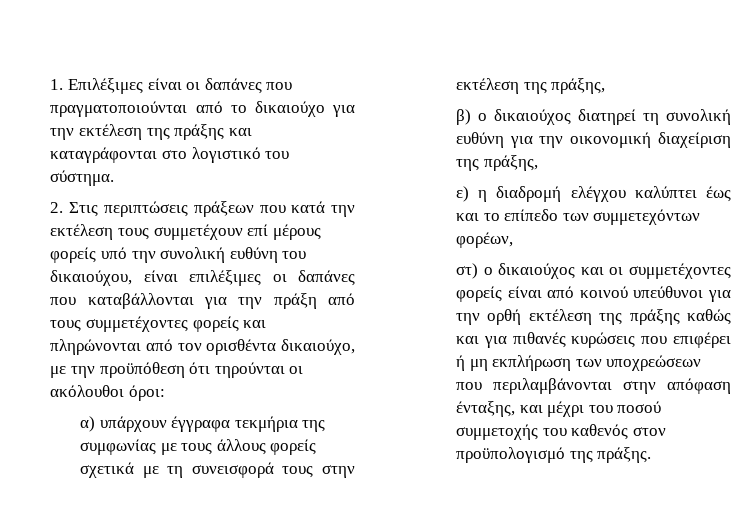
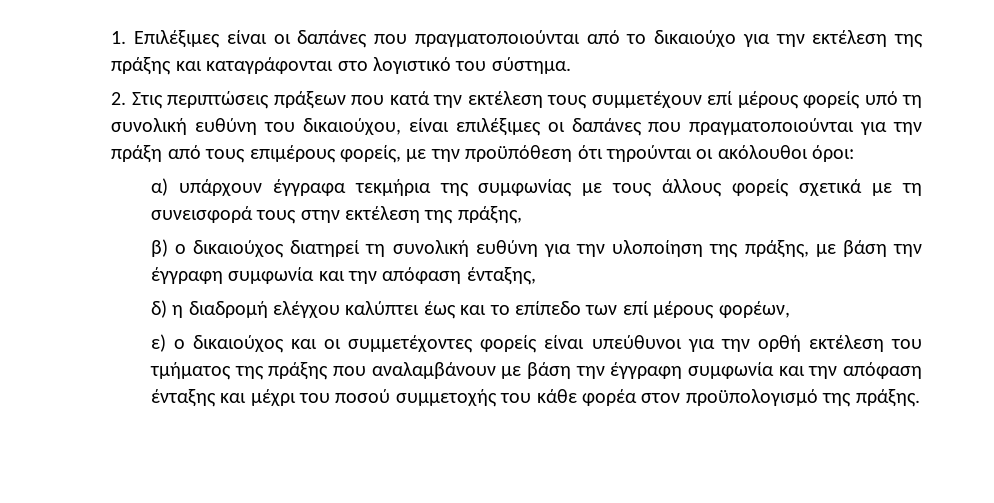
[131,251,156,263] την -> [902,95,923,108] τη
[87,293,194,309] καταβάλλονται -> [689,118,855,135] πραγματοποιούνται
[86,316,267,332] [50,339,355,355] συμμετέχοντες φορείς και πληρώνονται από τον ορισθέντα δικαιούχο, -> [249,145,402,163] επιμέρους φορείς,
[570,132,731,148] [455,155,538,171] [455,186,469,202] οικονομική διαχείριση της πράξης, // ε) -> [612,240,922,258] [150,267,536,285] [150,300,167,318] υλοποίηση της πράξης, με βάση την έγγραφη συμφωνία και την απόφαση ένταξης, // δ)
[593,209,701,225] συμμετεχόντων -> [622,301,715,319] επί μέρους
[455,263,478,279] στ) -> [150,334,166,352] ε)
[547,286,628,298] από κοινού -> (585, 342) none
[599,309,731,325] [455,332,731,348] [455,355,702,371] [455,378,731,394] [455,401,515,417] της πράξης καθώς και για πιθανές κυρώσεις που επιφέρει ή μη εκπλήρωση των υποχρεώσεων που περιλαμβάνονται στην απόφαση ένταξης, -> [890,339,922,349] [149,362,922,380] [150,389,216,407] του τμήματος της πράξης που αναλαμβάνουν με βάση την έγγραφη συμφωνία και την απόφαση ένταξης
[571,424,629,440] καθενός -> [536,389,638,406] κάθε φορέα

